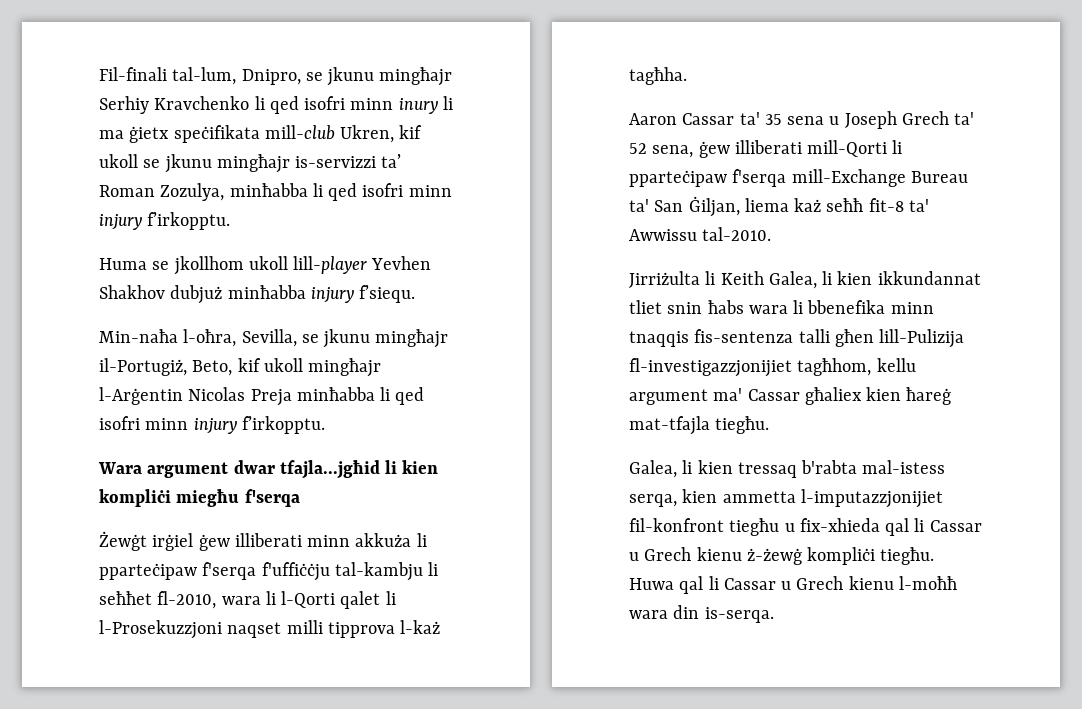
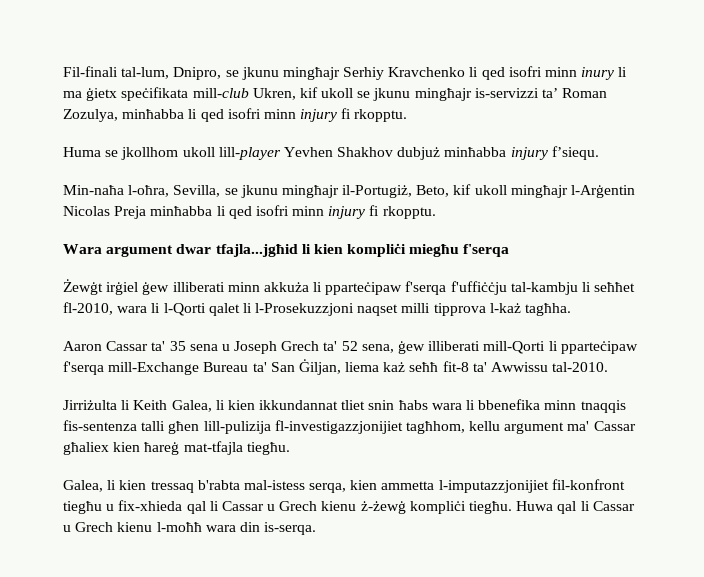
[147,212,231,230] f’irkopptu. -> [341,108,408,122] fi rkopptu.
[241,416,325,434] f’irkopptu. -> [369,205,436,219] fi rkopptu.
[879,329,965,348] lill-Pulizija -> [203,421,271,434] lill-pulizija

